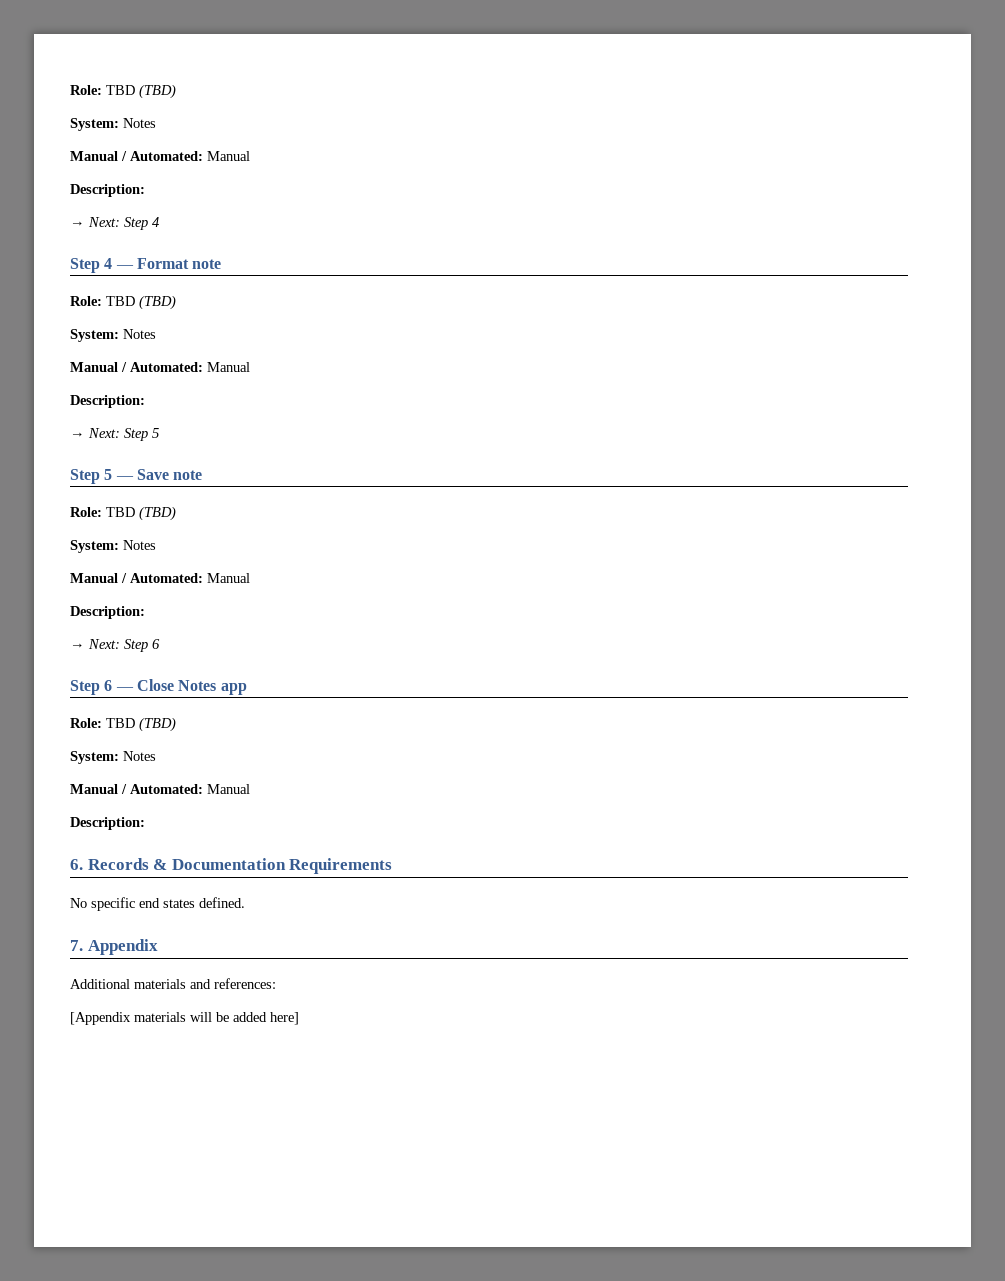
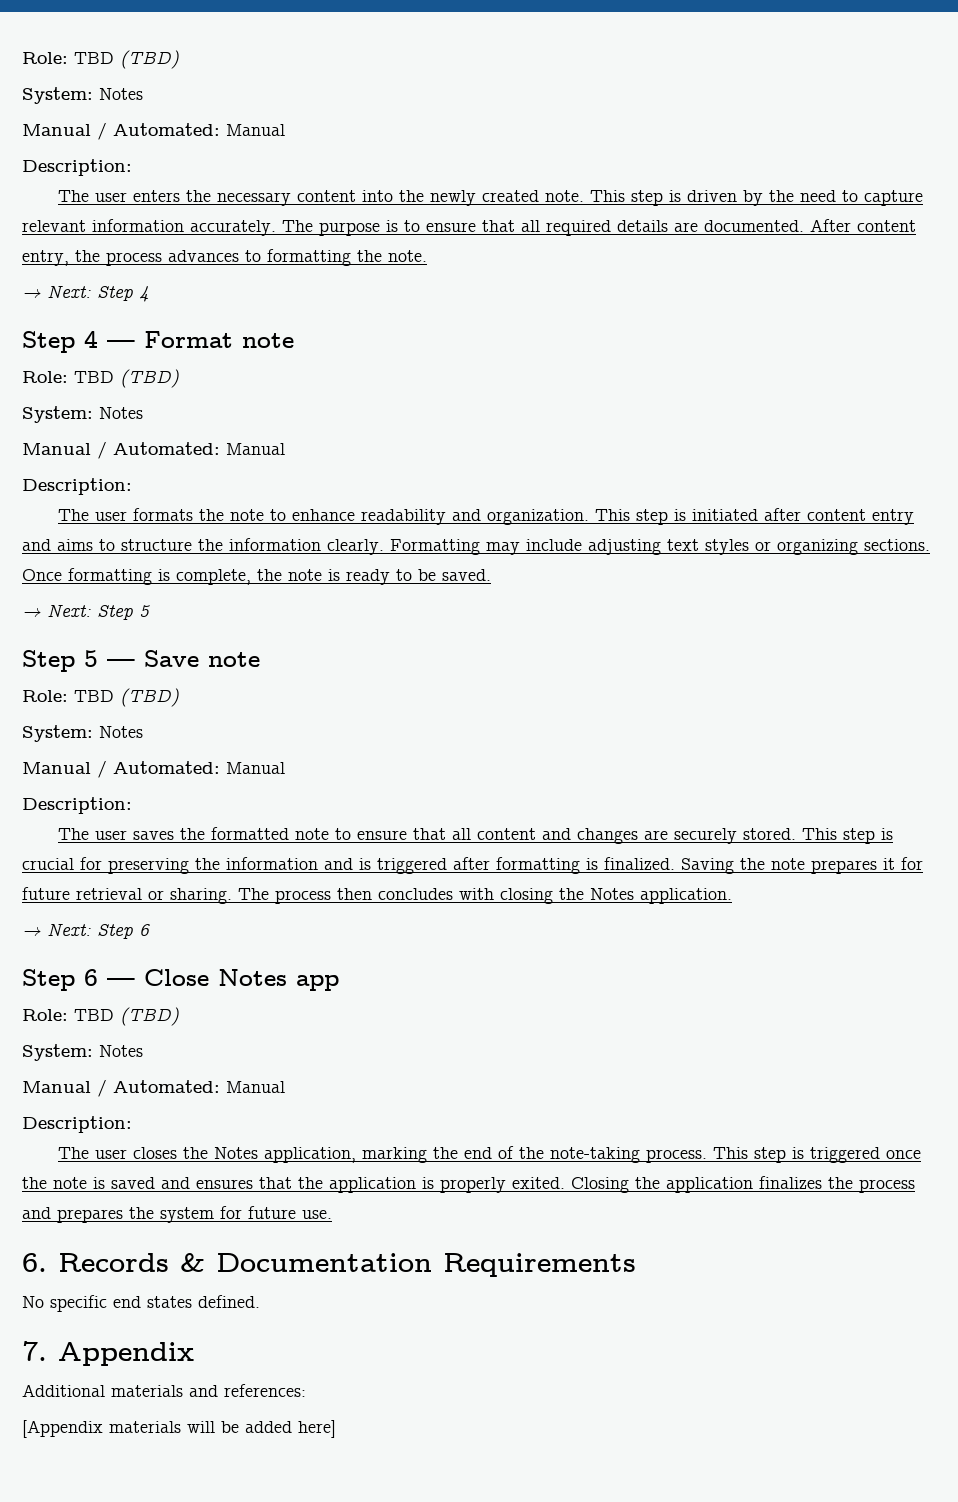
(145, 190) none -> [58,190,924,206] [22,219,916,236] [22,249,427,266] // The user enters the necessary content into the newly created note. This step is driven by the need to capture relevant information accurately. The purpose is to ensure that all required details are documented. After content entry, the process advances to formatting the note.
(145, 401) none -> [58,508,915,525] [22,538,930,555] [22,568,491,585] // The user formats the note to enhance readability and organization. This step is initiated after content entry and aims to structure the information clearly. Formatting may include adjusting text styles or organizing sections. Once formatting is complete, the note is ready to be saved.
(145, 612) none -> [58,827,894,844] [22,857,923,874] [22,887,732,904] // The user saves the formatted note to ensure that all content and changes are securely stored. This step is crucial for preserving the information and is triggered after formatting is finalized. Saving the note prepares it for future retrieval or sharing. The process then concludes with closing the Notes application.
(145, 823) none -> [58,1146,922,1163] [22,1176,915,1193] [22,1206,332,1223] // The user closes the Notes application, marking the end of the note-taking process. This step is triggered once the note is saved and ensures that the application is properly exited. Closing the application finalizes the process and prepares the system for future use.

